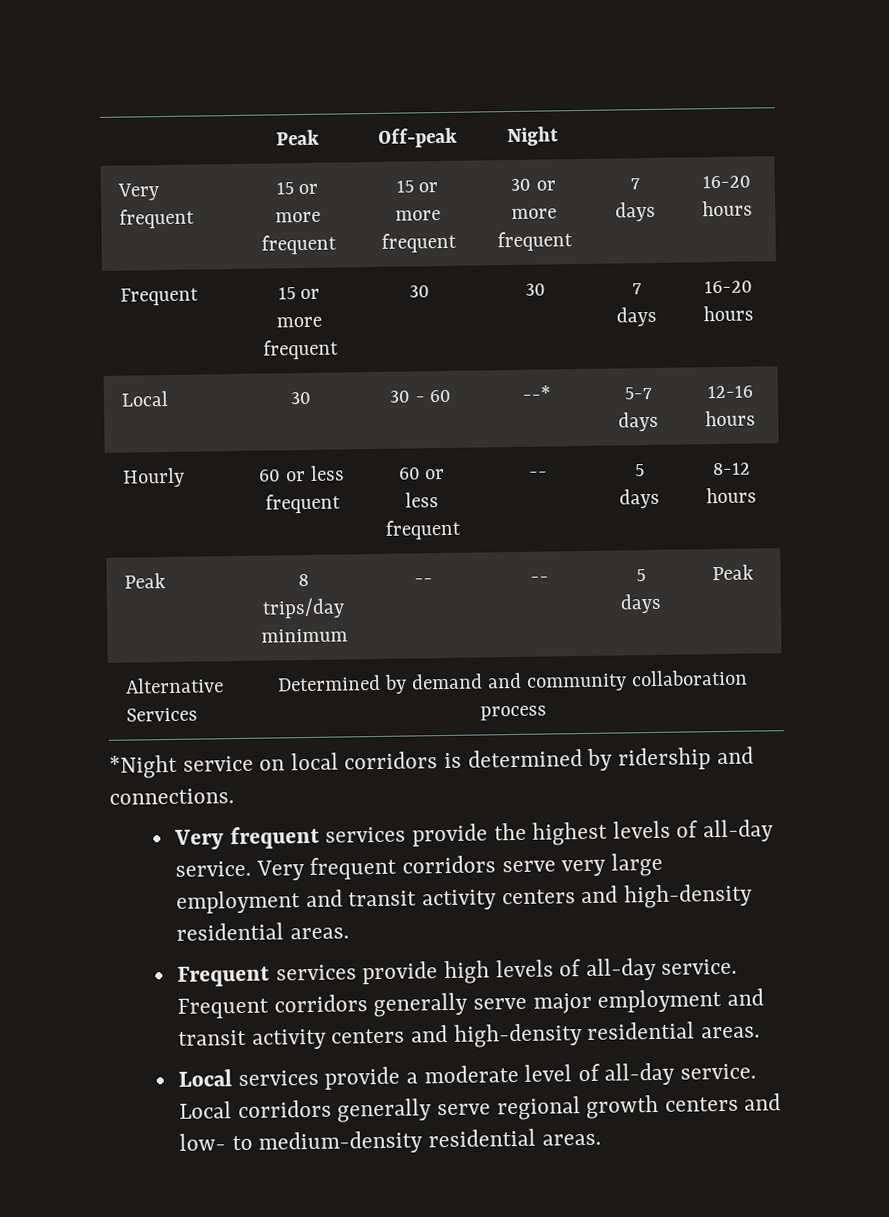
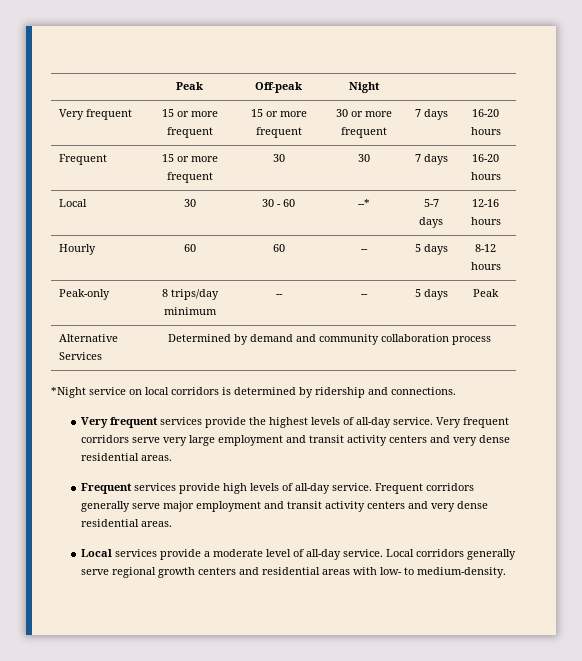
[285,465,345,482] [264,493,341,514] [397,467,446,480] [405,492,439,508] [384,519,461,540] or less frequent | 60 or less frequent -> [272,244,285,252] | 60
[124,573,167,589] Peak -> [58,289,110,300] Peak-only
[623,883,753,909] high-density -> [453,435,511,446] very dense
[453,1023,583,1048] high-density -> [431,501,489,512] very dense
[179,1128,601,1155] low- to medium-density residential areas. -> [262,567,507,578] residential areas with low- to medium-density.

